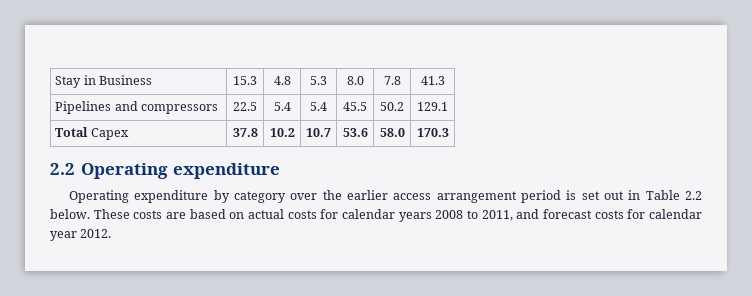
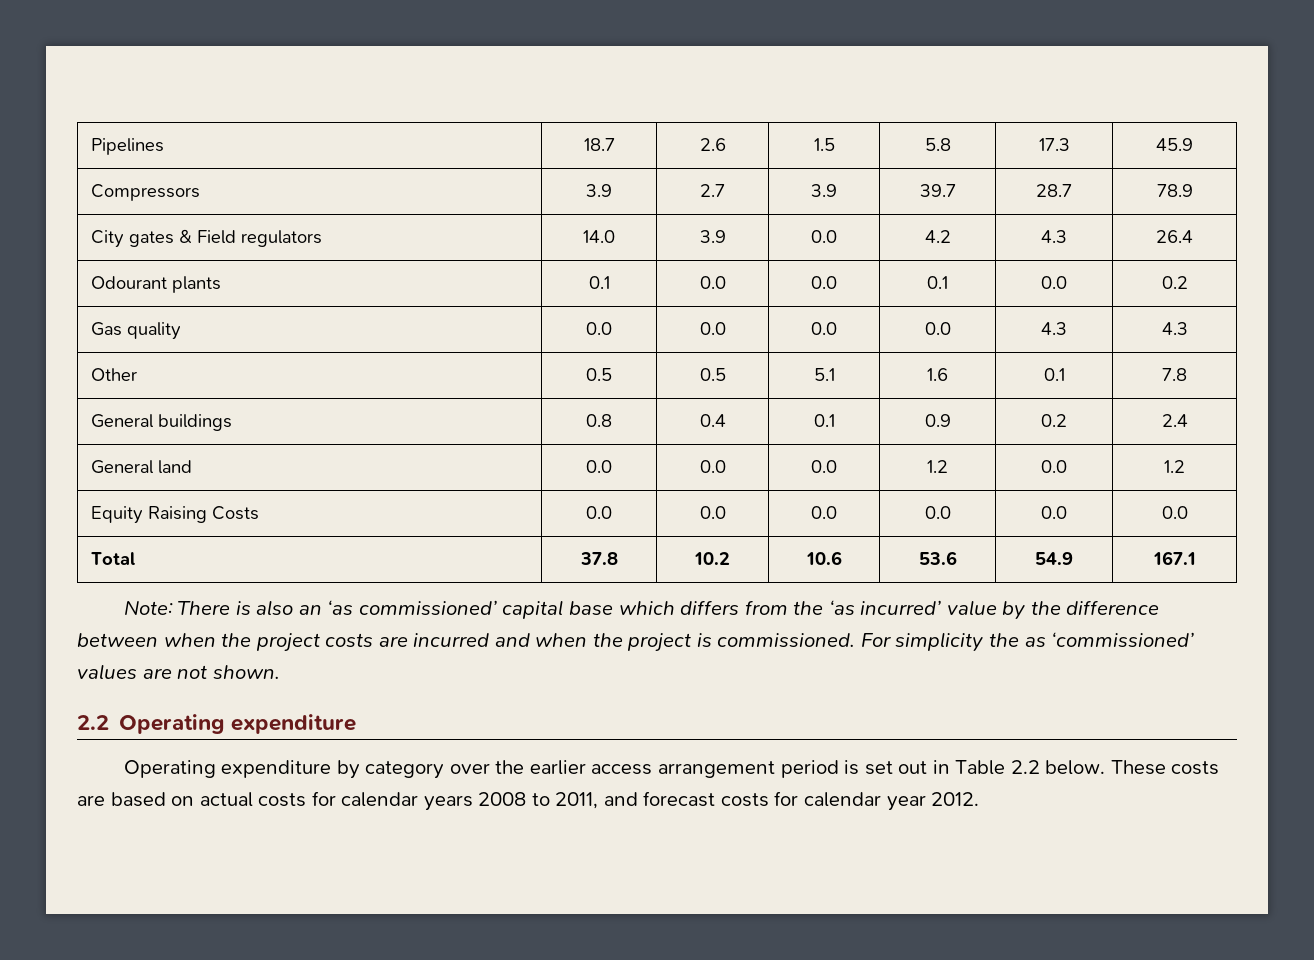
[55,75,153,88] [233,76,257,85] [273,76,291,85] [310,76,327,85] [346,76,364,85] [383,76,401,85] [420,76,445,85] [55,101,219,114] [233,102,257,111] [273,102,291,111] [310,102,327,111] [343,102,367,111] [380,102,404,111] [417,102,448,111] Stay in Business | 15.3 | 4.8 | 5.3 | 8.0 | 7.8 | 41.3 // Pipelines and compressors | 22.5 | 5.4 | 5.4 | 45.5 | 50.2 | 129.1 -> [90,138,164,155] [583,138,615,151] [699,138,726,151] [813,138,835,151] [924,138,951,151] [1038,138,1070,151] [1156,138,1193,151] [90,184,200,201] [586,184,612,197] [700,184,726,197] [811,184,838,197] [919,184,956,197] [1036,184,1072,197] [1156,184,1193,197] [90,229,322,248] [583,230,615,243] [699,230,726,243] [811,230,838,243] [924,230,951,243] [1041,230,1067,243] [1156,230,1193,243] [90,276,221,293] [588,276,610,289] [699,276,726,289] [811,276,838,289] [927,276,949,289] [1041,276,1067,289] [1161,276,1188,289] [90,322,181,340] [586,322,612,335] [699,322,726,335] [811,322,838,335] [924,322,951,335] [1041,322,1067,335] [1161,322,1188,335] [90,368,137,381] [586,368,612,381] [699,368,726,381] [813,368,835,381] [927,368,949,381] [1043,368,1065,381] [1162,368,1187,381] [90,414,232,431] [586,414,612,427] [699,414,726,427] [813,414,835,427] [924,414,951,427] [1041,414,1067,427] [1161,414,1188,427] [90,460,192,474] [586,460,612,473] [699,460,726,473] [811,460,838,473] [927,460,949,473] [1041,460,1067,473] [1164,460,1185,473] [90,506,259,524] [586,506,612,519] [699,506,726,519] [811,506,838,519] [924,506,951,519] [1041,506,1067,519] [1161,506,1188,519] Pipelines | 18.7 | 2.6 | 1.5 | 5.8 | 17.3 | 45.9 // Compressors | 3.9 | 2.7 | 3.9 | 39.7 | 28.7 | 78.9 // City gates & Field regulators | 14.0 | 3.9 | 0.0 | 4.2 | 4.3 | 26.4 // Odourant plants | 0.1 | 0.0 | 0.0 | 0.1 | 0.0 | 0.2 // Gas quality | 0.0 | 0.0 | 0.0 | 0.0 | 4.3 | 4.3 // Other | 0.5 | 0.5 | 5.1 | 1.6 | 0.1 | 7.8 // General buildings | 0.8 | 0.4 | 0.1 | 0.9 | 0.2 | 2.4 // General land | 0.0 | 0.0 | 0.0 | 1.2 | 0.0 | 1.2 // Equity Raising Costs | 0.0 | 0.0 | 0.0 | 0.0 | 0.0 | 0.0
[90,128,129,140] Capex -> (135, 558) none
[306,128,331,137] 10.7 -> [805,551,842,565] 10.6
[379,128,405,137] [416,128,449,137] 58.0 | 170.3 -> [1035,552,1073,565] [1152,551,1196,565] [123,600,1160,620] [77,632,1195,652] [77,664,280,680] 54.9 | 167.1 // Note: There is also an ‘as commissioned’ capital base which differs from the ‘as incurred’ value by the difference between when the project costs are incurred and when the project is commissioned. For simplicity the as ‘commissioned’ values are not shown.

